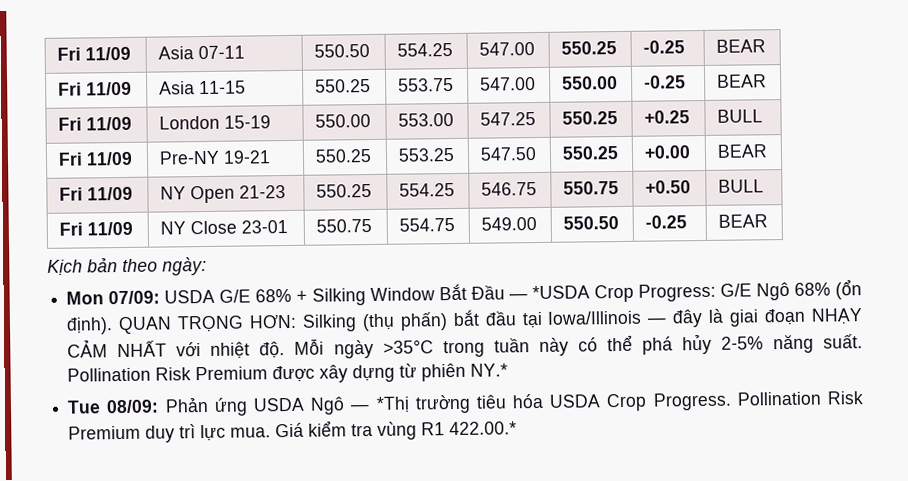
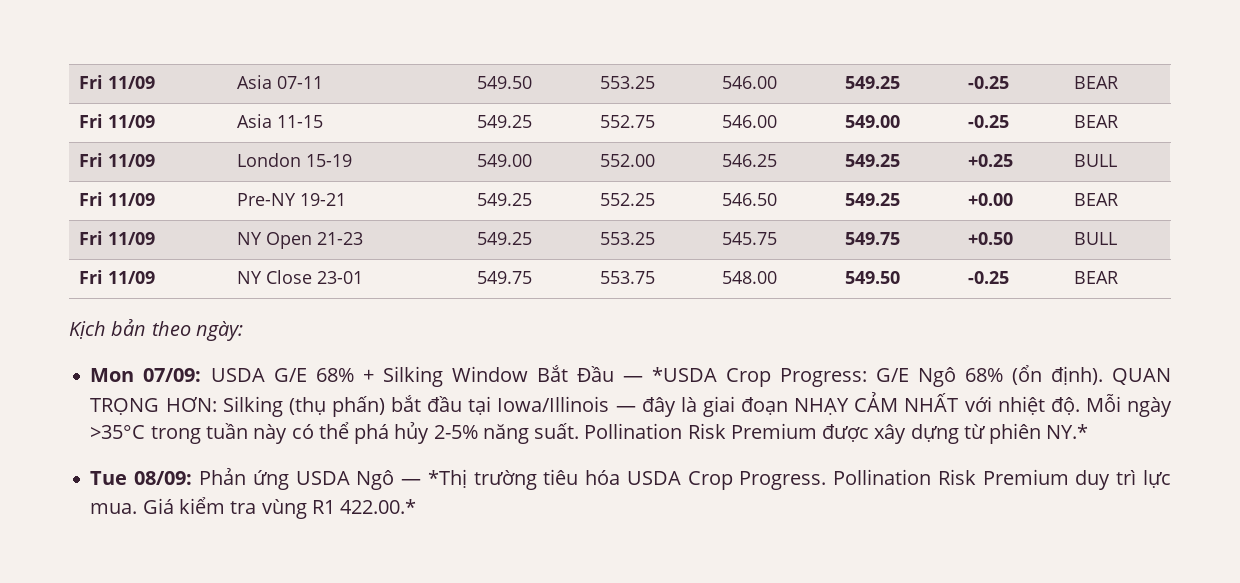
[314,43,371,58] [397,42,454,57] [479,42,536,56] [561,41,618,55] 550.50 | 554.25 | 547.00 | 550.25 -> [477,76,533,89] [600,76,656,89] [722,76,778,89] [845,76,901,89] 549.50 | 553.25 | 546.00 | 549.25
[315,78,372,93] [398,77,455,92] [480,77,537,91] [562,76,619,90] 550.25 | 553.75 | 547.00 | 550.00 -> [477,115,533,128] [600,115,656,128] [722,115,778,128] [845,115,901,128] 549.25 | 552.75 | 546.00 | 549.00
[315,113,372,128] [398,112,455,127] [480,111,537,126] [562,111,619,125] 550.00 | 553.00 | 547.25 | 550.25 -> [477,154,533,167] [600,154,656,167] [722,154,778,167] [845,154,901,167] 549.00 | 552.00 | 546.25 | 549.25
[315,148,373,163] [398,147,456,162] [480,146,538,161] [562,146,620,160] 550.25 | 553.25 | 547.50 | 550.25 -> [477,193,533,206] [600,193,656,206] [722,193,778,206] [845,193,901,206] 549.25 | 552.25 | 546.50 | 549.25
[316,183,373,198] [399,182,456,197] [481,181,538,196] [563,181,620,195] 550.25 | 554.25 | 546.75 | 550.75 -> [477,232,533,245] [600,232,656,245] [722,232,778,245] [845,232,901,245] 549.25 | 553.25 | 545.75 | 549.75
[316,218,373,233] [399,217,456,232] [481,216,538,231] [563,216,620,230] 550.75 | 554.75 | 549.00 | 550.50 -> [477,271,533,284] [600,271,656,284] [722,271,778,284] [845,271,901,284] 549.75 | 553.75 | 548.00 | 549.50

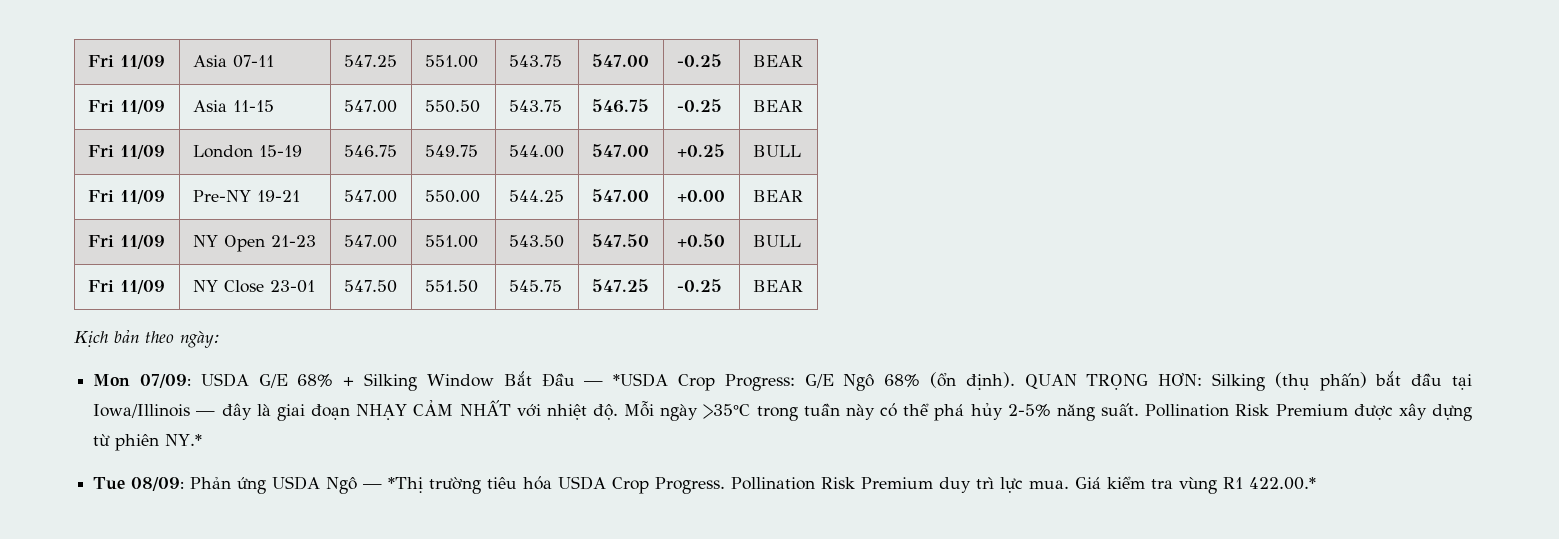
[477,76,533,89] [600,76,656,89] [722,76,778,89] [845,76,901,89] 549.50 | 553.25 | 546.00 | 549.25 -> [343,55,397,67] [424,55,478,68] [508,55,562,67] [591,54,649,67] 547.25 | 551.00 | 543.75 | 547.00
[477,115,533,128] [600,115,656,128] [722,115,778,128] [845,115,901,128] 549.25 | 552.75 | 546.00 | 549.00 -> [343,100,397,113] [424,100,480,113] [508,100,562,112] [591,99,649,113] 547.00 | 550.50 | 543.75 | 546.75
[477,154,533,167] [600,154,656,167] [722,154,778,167] [845,154,901,167] 549.00 | 552.00 | 546.25 | 549.25 -> [343,145,397,157] [424,145,478,157] [508,145,564,158] [591,144,649,157] 546.75 | 549.75 | 544.00 | 547.00
[477,193,533,206] [600,193,656,206] [722,193,778,206] [845,193,901,206] 549.25 | 552.25 | 546.50 | 549.25 -> [343,190,397,203] [424,190,480,203] [508,190,564,202] [591,189,649,202] 547.00 | 550.00 | 544.25 | 547.00
[477,232,533,245] [600,232,656,245] [722,232,778,245] [845,232,901,245] 549.25 | 553.25 | 545.75 | 549.75 -> [343,235,397,248] [424,235,478,248] [508,235,564,248] [591,234,649,247] 547.00 | 551.00 | 543.50 | 547.50
[477,271,533,284] [600,271,656,284] [722,271,778,284] [845,271,901,284] 549.75 | 553.75 | 548.00 | 549.50 -> [343,280,397,293] [424,280,478,293] [508,280,562,292] [591,279,649,292] 547.50 | 551.50 | 545.75 | 547.25

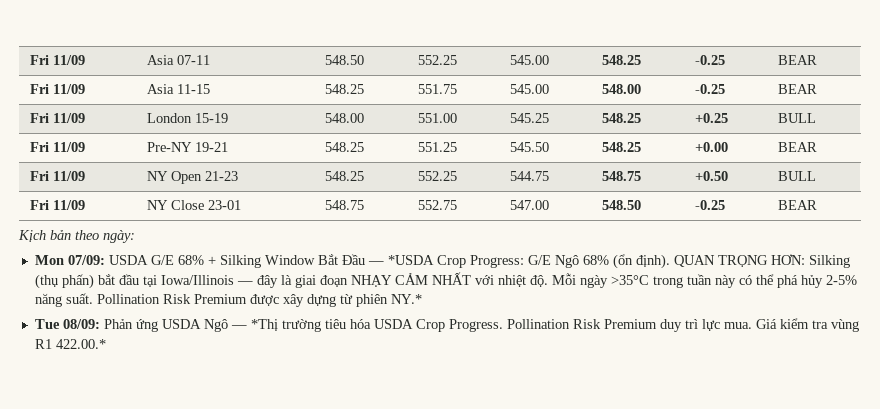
[343,55,397,67] [424,55,478,68] [508,55,562,67] [591,54,649,67] 547.25 | 551.00 | 543.75 | 547.00 -> [324,55,364,65] [417,55,457,65] [509,55,549,65] [601,55,641,65] 548.50 | 552.25 | 545.00 | 548.25
[343,100,397,113] [424,100,480,113] [508,100,562,112] [591,99,649,113] 547.00 | 550.50 | 543.75 | 546.75 -> [324,84,364,94] [417,84,457,94] [509,84,549,94] [601,84,641,94] 548.25 | 551.75 | 545.00 | 548.00
[343,145,397,157] [424,145,478,157] [508,145,564,158] [591,144,649,157] 546.75 | 549.75 | 544.00 | 547.00 -> [324,113,364,123] [417,113,457,123] [509,113,549,123] [601,113,641,123] 548.00 | 551.00 | 545.25 | 548.25
[343,190,397,203] [424,190,480,203] [508,190,564,202] [591,189,649,202] 547.00 | 550.00 | 544.25 | 547.00 -> [324,142,364,152] [417,142,457,152] [509,142,549,152] [601,142,641,152] 548.25 | 551.25 | 545.50 | 548.25
[343,235,397,248] [424,235,478,248] [508,235,564,248] [591,234,649,247] 547.00 | 551.00 | 543.50 | 547.50 -> [324,171,364,181] [417,171,457,181] [509,171,549,181] [601,171,641,181] 548.25 | 552.25 | 544.75 | 548.75
[343,280,397,293] [424,280,478,293] [508,280,562,292] [591,279,649,292] 547.50 | 551.50 | 545.75 | 547.25 -> [324,200,364,210] [417,200,457,210] [509,200,549,210] [601,200,641,210] 548.75 | 552.75 | 547.00 | 548.50

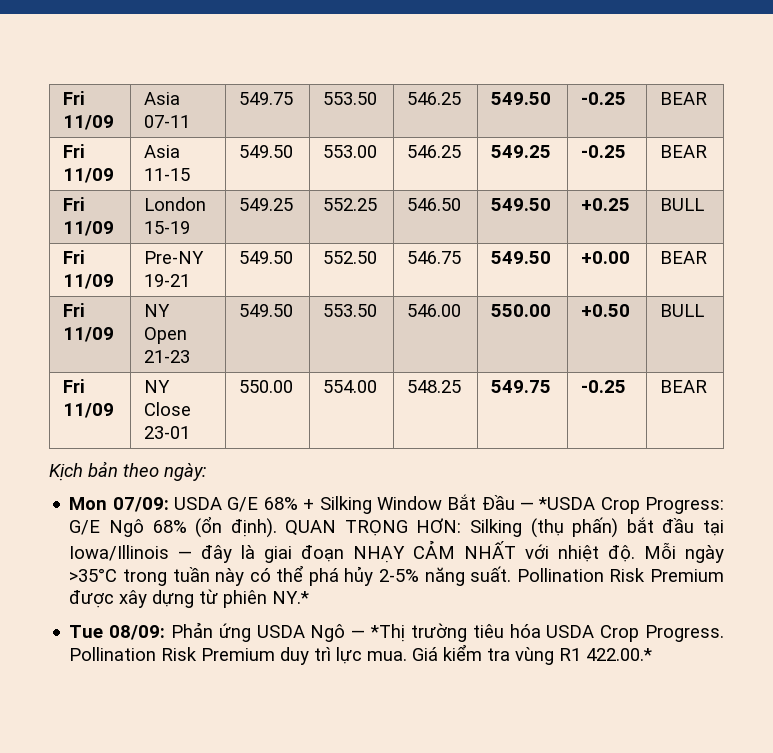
[324,55,364,65] [417,55,457,65] [509,55,549,65] [601,55,641,65] 548.50 | 552.25 | 545.00 | 548.25 -> [239,92,294,105] [323,92,378,105] [407,92,462,105] [491,92,552,105] 549.75 | 553.50 | 546.25 | 549.50
[324,84,364,94] [417,84,457,94] [509,84,549,94] [601,84,641,94] 548.25 | 551.75 | 545.00 | 548.00 -> [239,145,294,158] [323,145,378,158] [407,145,462,158] [491,145,552,158] 549.50 | 553.00 | 546.25 | 549.25
[324,113,364,123] [417,113,457,123] [509,113,549,123] [601,113,641,123] 548.00 | 551.00 | 545.25 | 548.25 -> [239,198,294,211] [323,198,378,211] [407,198,462,211] [491,198,552,211] 549.25 | 552.25 | 546.50 | 549.50
[324,142,364,152] [417,142,457,152] [509,142,549,152] [601,142,641,152] 548.25 | 551.25 | 545.50 | 548.25 -> [239,251,294,264] [323,251,378,264] [407,251,462,264] [491,251,552,264] 549.50 | 552.50 | 546.75 | 549.50
[324,171,364,181] [417,171,457,181] [509,171,549,181] [601,171,641,181] 548.25 | 552.25 | 544.75 | 548.75 -> [239,304,294,317] [323,304,378,317] [407,304,462,317] [491,304,552,317] 549.50 | 553.50 | 546.00 | 550.00
[324,200,364,210] [417,200,457,210] [509,200,549,210] [601,200,641,210] 548.75 | 552.75 | 547.00 | 548.50 -> [239,380,294,393] [323,380,378,393] [407,380,462,393] [491,380,552,393] 550.00 | 554.00 | 548.25 | 549.75

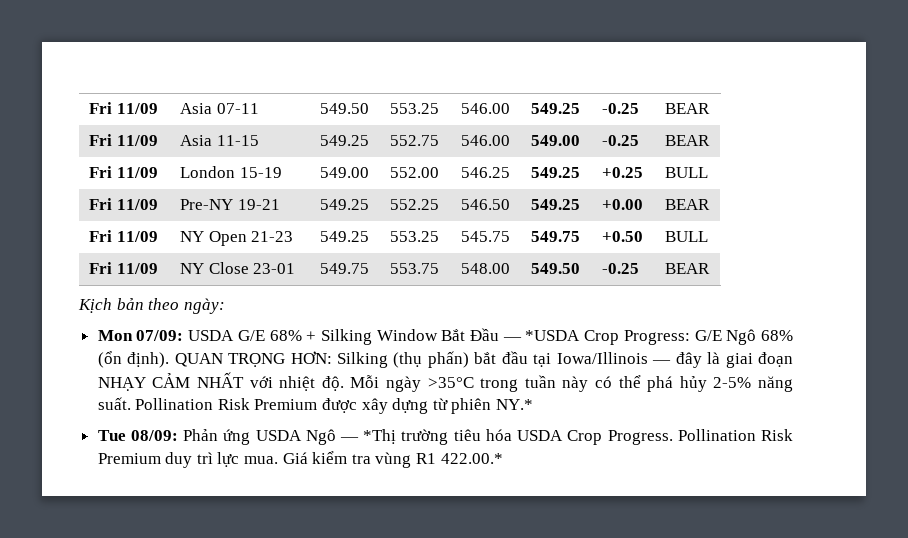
[239,92,294,105] [323,92,378,105] [407,92,462,105] [491,92,552,105] 549.75 | 553.50 | 546.25 | 549.50 -> [320,103,370,114] [390,103,440,114] [461,103,511,114] [531,103,581,114] 549.50 | 553.25 | 546.00 | 549.25
[239,145,294,158] [323,145,378,158] [407,145,462,158] [491,145,552,158] 549.50 | 553.00 | 546.25 | 549.25 -> [320,135,370,146] [390,135,440,146] [461,135,511,146] [531,135,581,146] 549.25 | 552.75 | 546.00 | 549.00
[239,198,294,211] [323,198,378,211] [407,198,462,211] [491,198,552,211] 549.25 | 552.25 | 546.50 | 549.50 -> [320,167,370,178] [390,167,440,178] [461,167,511,178] [531,167,581,178] 549.00 | 552.00 | 546.25 | 549.25
[239,251,294,264] [323,251,378,264] [407,251,462,264] [491,251,552,264] 549.50 | 552.50 | 546.75 | 549.50 -> [320,199,370,210] [390,199,440,210] [461,199,511,210] [531,199,581,210] 549.25 | 552.25 | 546.50 | 549.25
[239,304,294,317] [323,304,378,317] [407,304,462,317] [491,304,552,317] 549.50 | 553.50 | 546.00 | 550.00 -> [320,231,370,242] [390,231,440,242] [461,231,511,242] [531,231,581,242] 549.25 | 553.25 | 545.75 | 549.75
[239,380,294,393] [323,380,378,393] [407,380,462,393] [491,380,552,393] 550.00 | 554.00 | 548.25 | 549.75 -> [320,263,370,274] [390,263,440,274] [461,263,511,274] [531,263,581,274] 549.75 | 553.75 | 548.00 | 549.50

